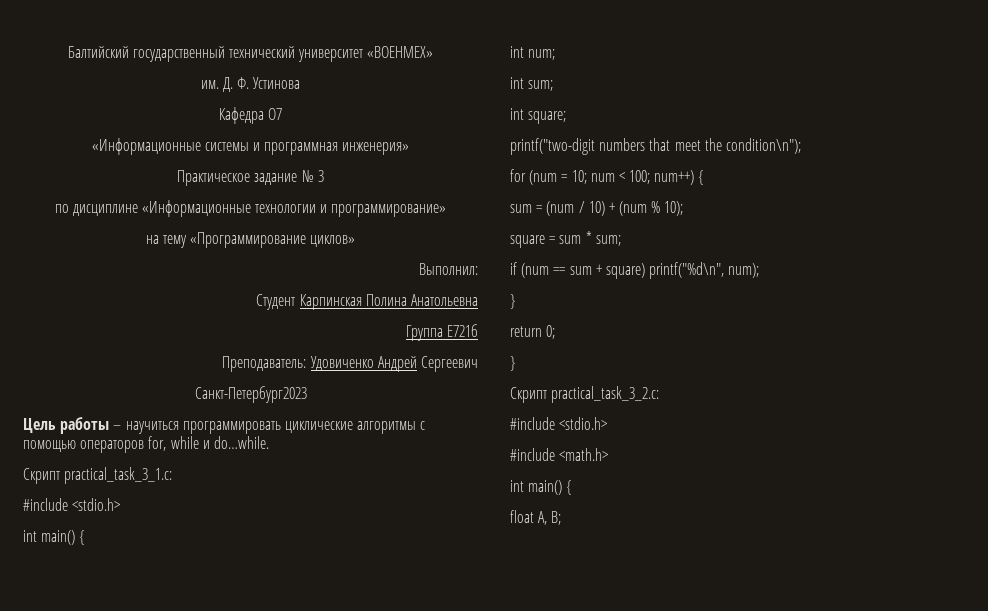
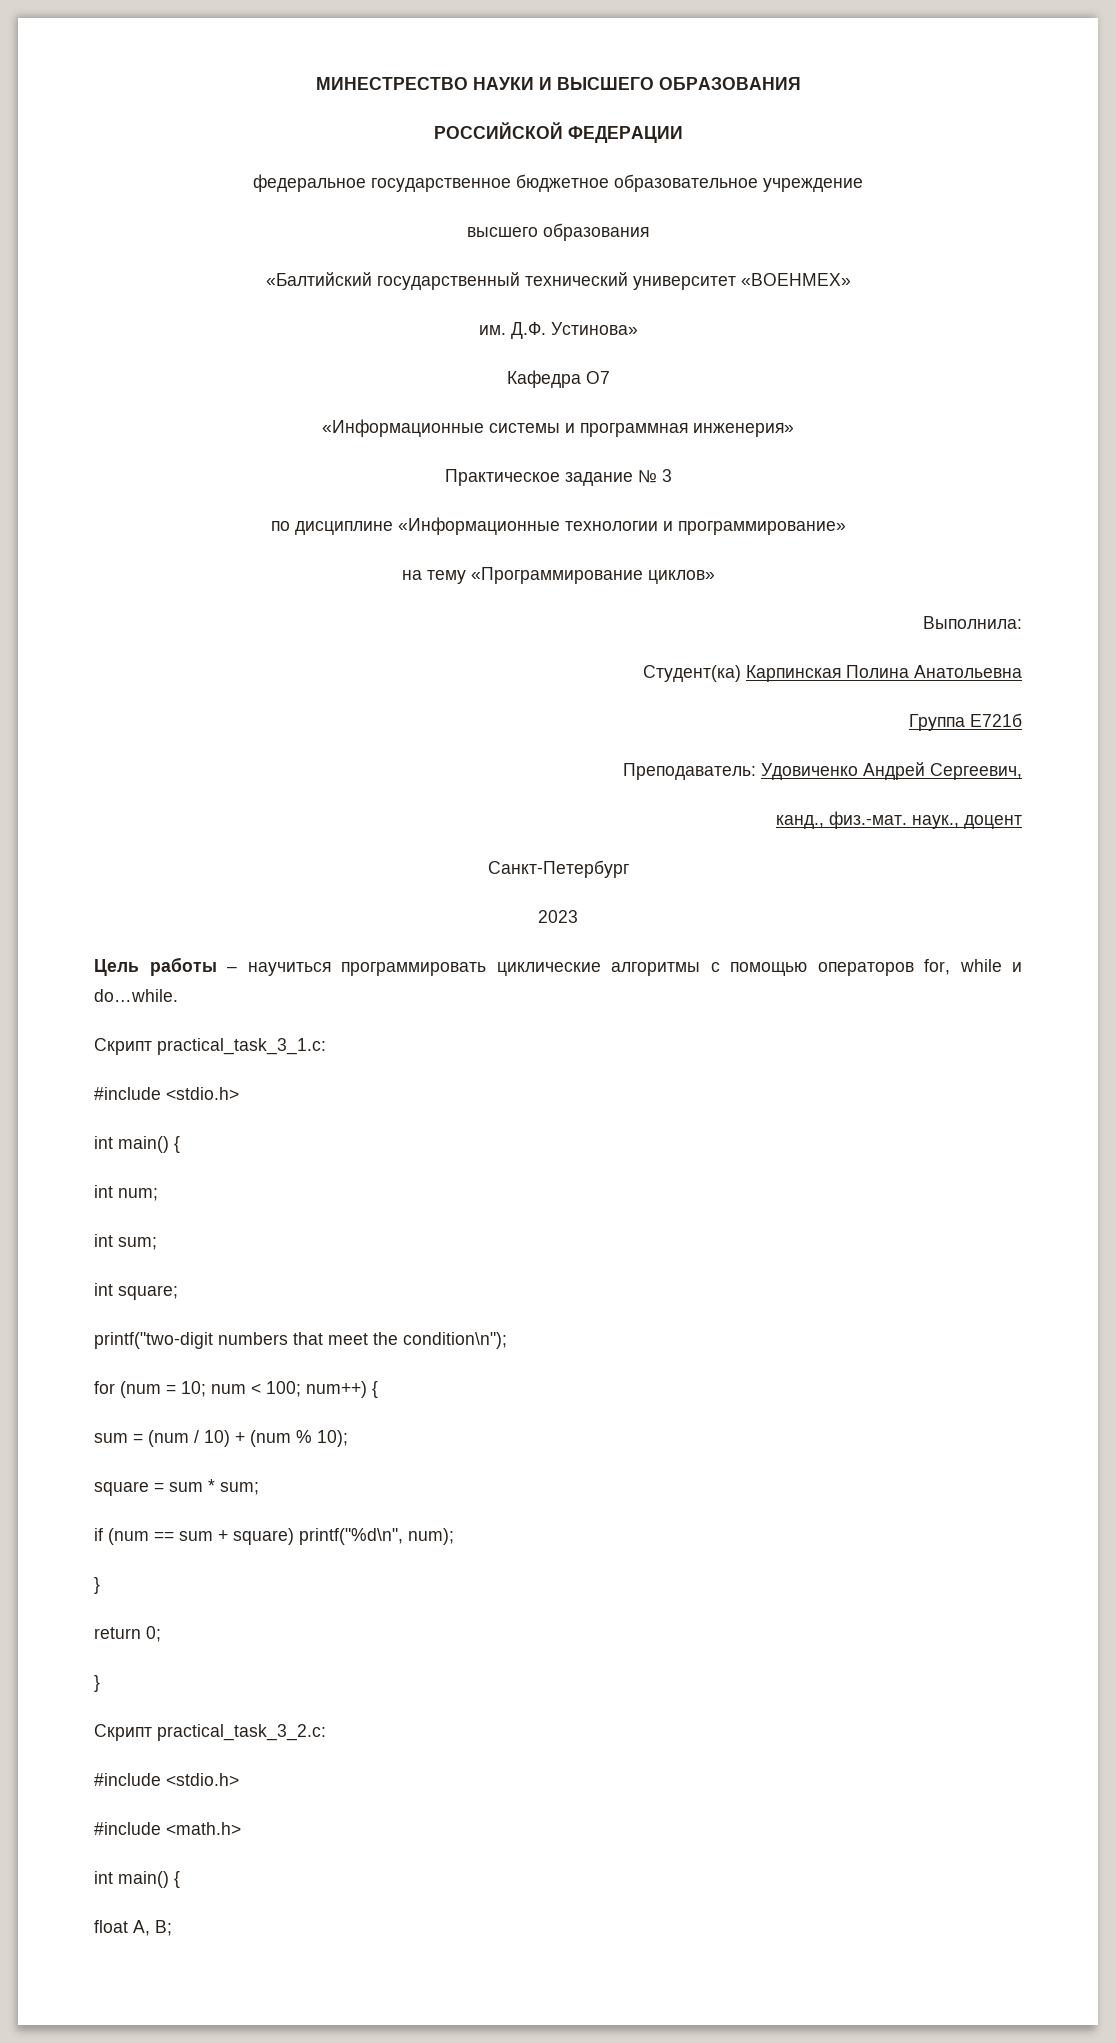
[67,46,129,58] Балтийский -> [315,77,801,90] [433,122,683,143] [253,174,863,192] [467,223,649,241] [265,272,372,286] МИНЕСТРЕСТВО НАУКИ И ВЫСШЕГО ОБРАЗОВАНИЯ // РОССИЙСКОЙ ФЕДЕРАЦИИ // федеральное государственное бюджетное образовательное учреждение // высшего образования // «Балтийский
[222,77,301,92] Д. Ф. Устинова -> [510,322,638,339] Д.Ф. Устинова»
[419,263,478,275] [256,294,296,310] Выполнил: // Студент -> [923,616,1022,629] [643,665,741,682] Выполнила: // Студент(ка)
[421,356,478,372] [194,386,307,403] Сергеевич // Санкт-Петербург2023 -> [930,763,1022,780] [776,811,1022,829] [487,860,629,878] [538,910,578,923] Сергеевич, // канд., физ.-мат. наук., доцент // Санкт-Петербург // 2023

